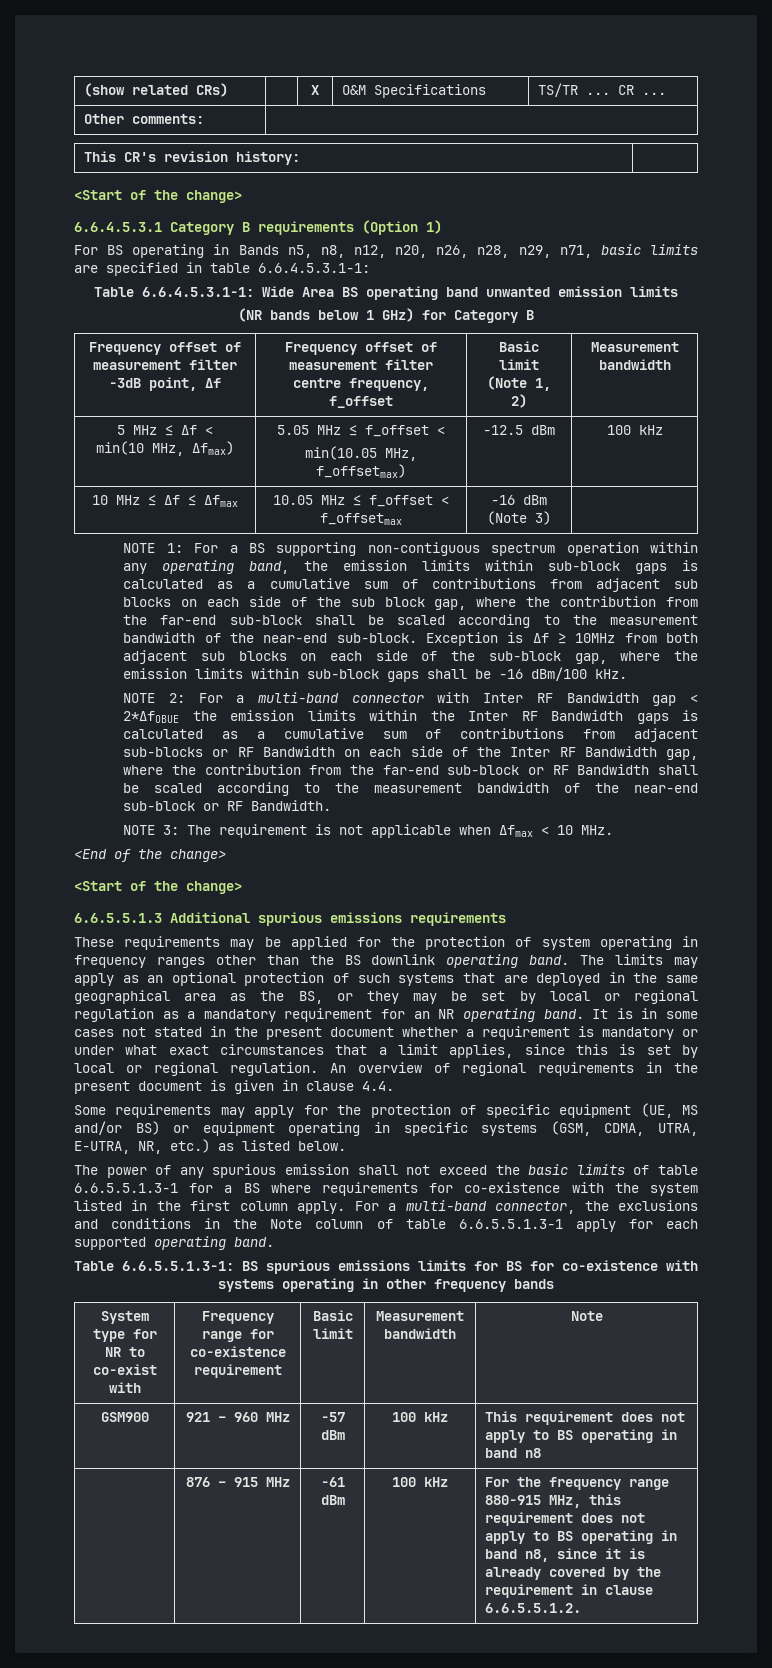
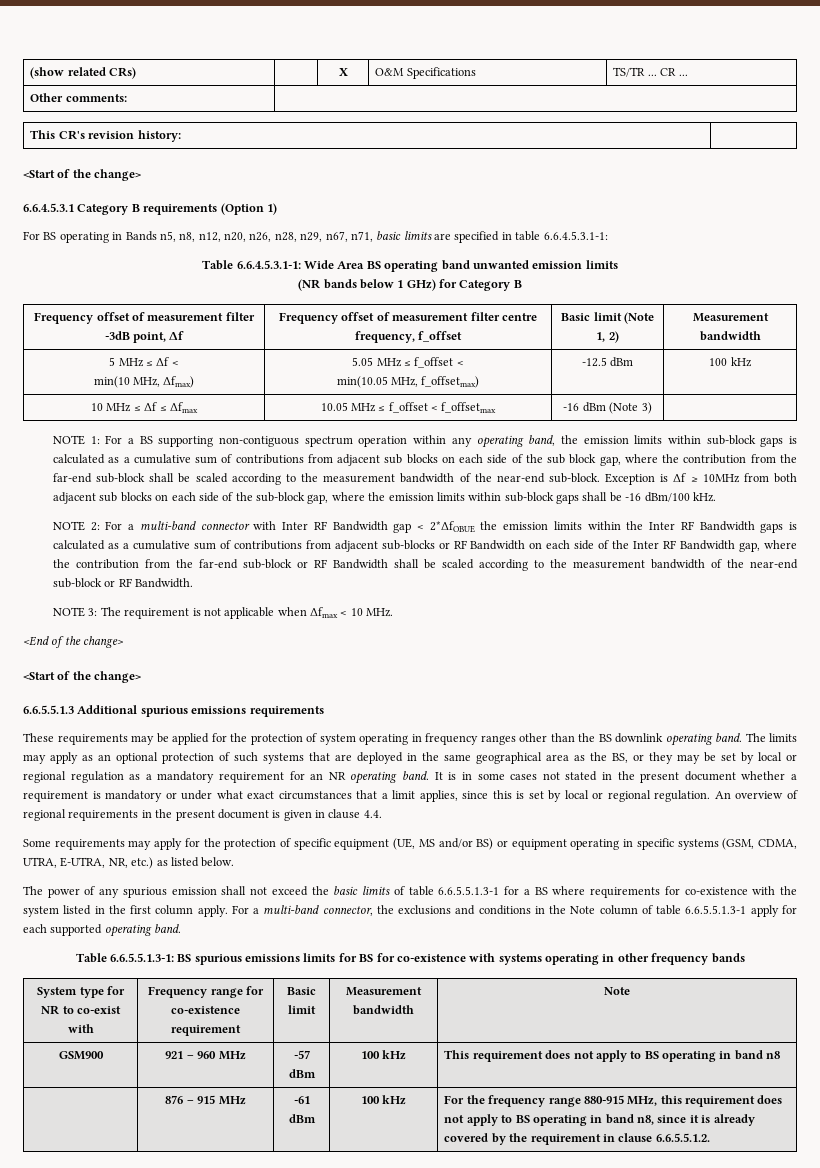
(551, 251) none -> [325,231,348,242] n67,

